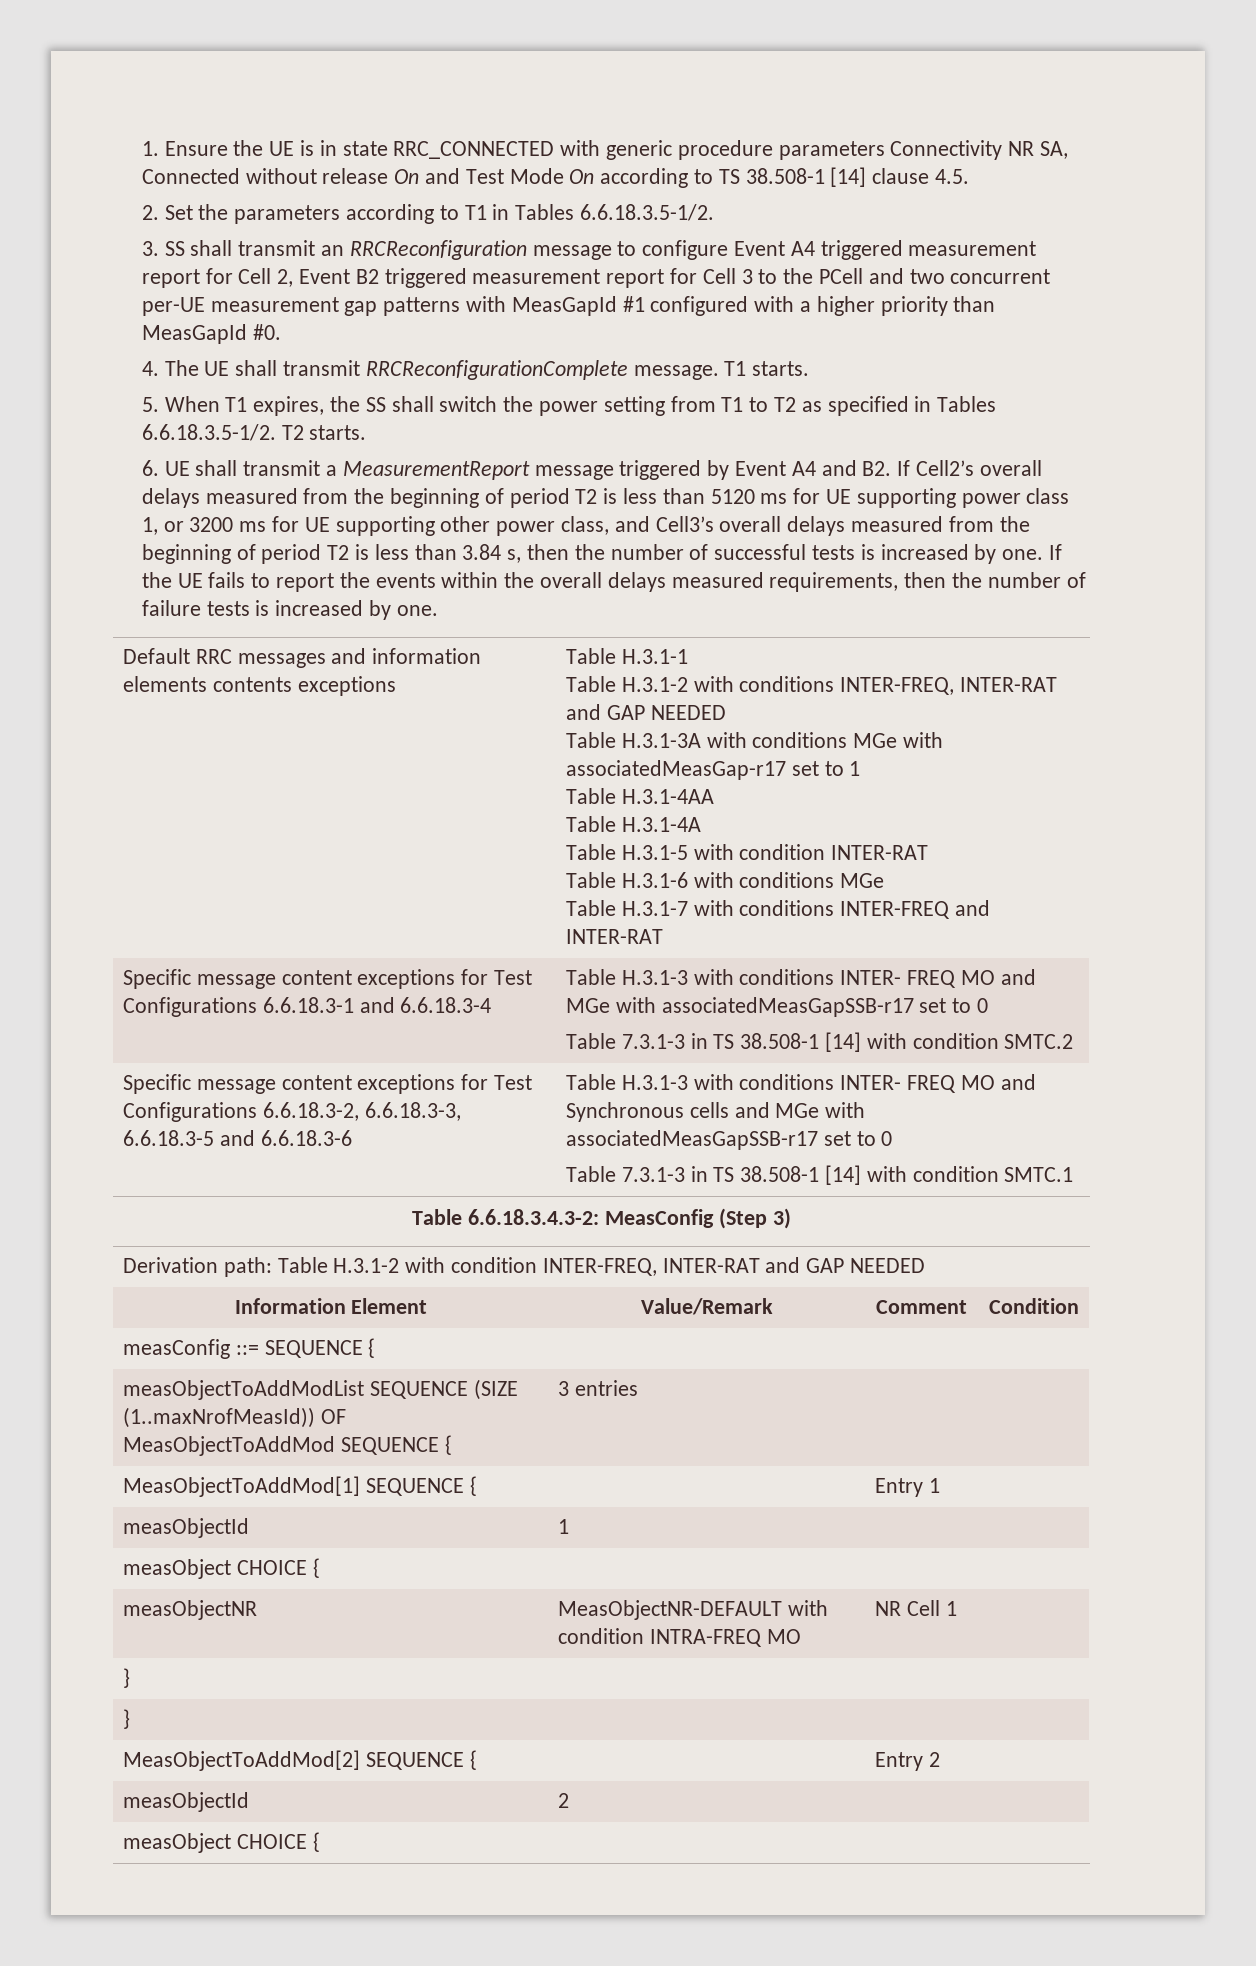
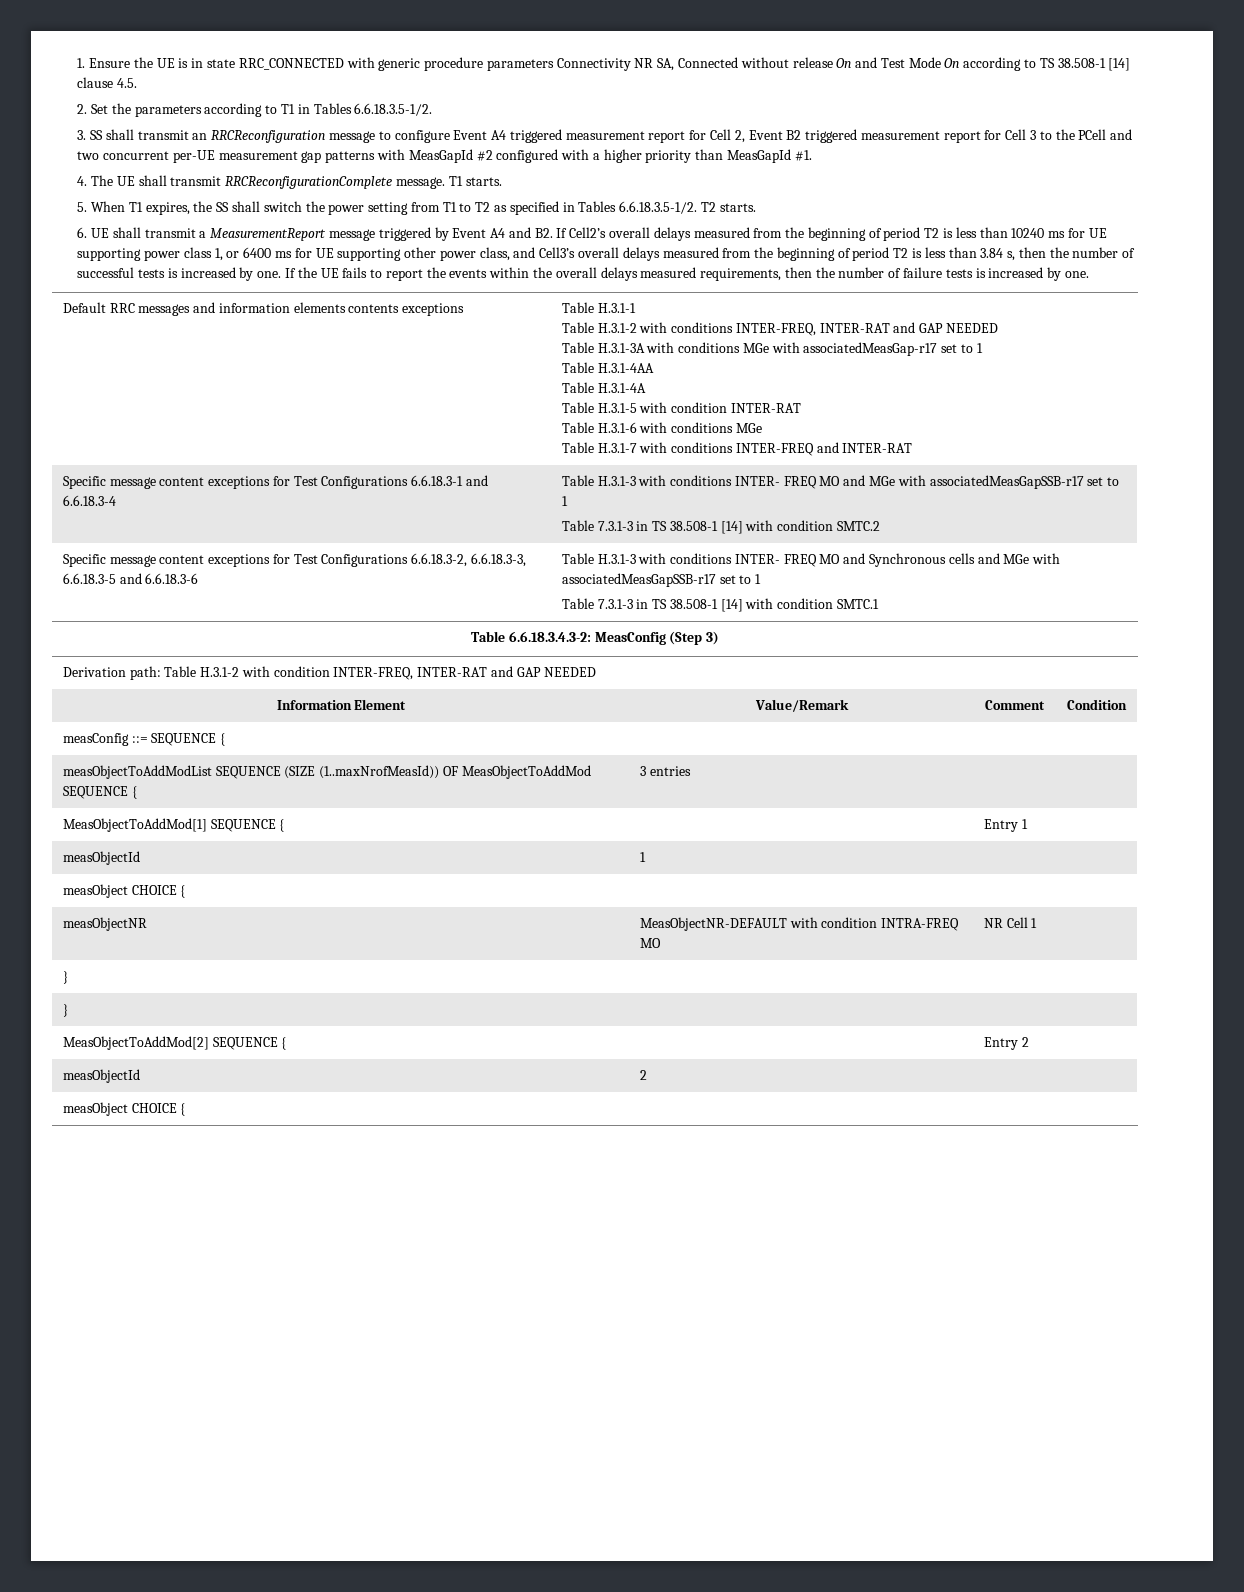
[622,296,645,312] #1 -> [476,150,493,161] #2
[252,324,281,340] #0. -> [794,150,812,161] #1.
[710,489,755,504] 5120 -> [1011,228,1045,238] 10240
[189,517,234,532] 3200 -> [243,247,272,258] 6400
[977,998,989,1013] 0 -> [561,496,568,506] 1
[881,1131,893,1146] 0 -> [755,574,762,584] 1

